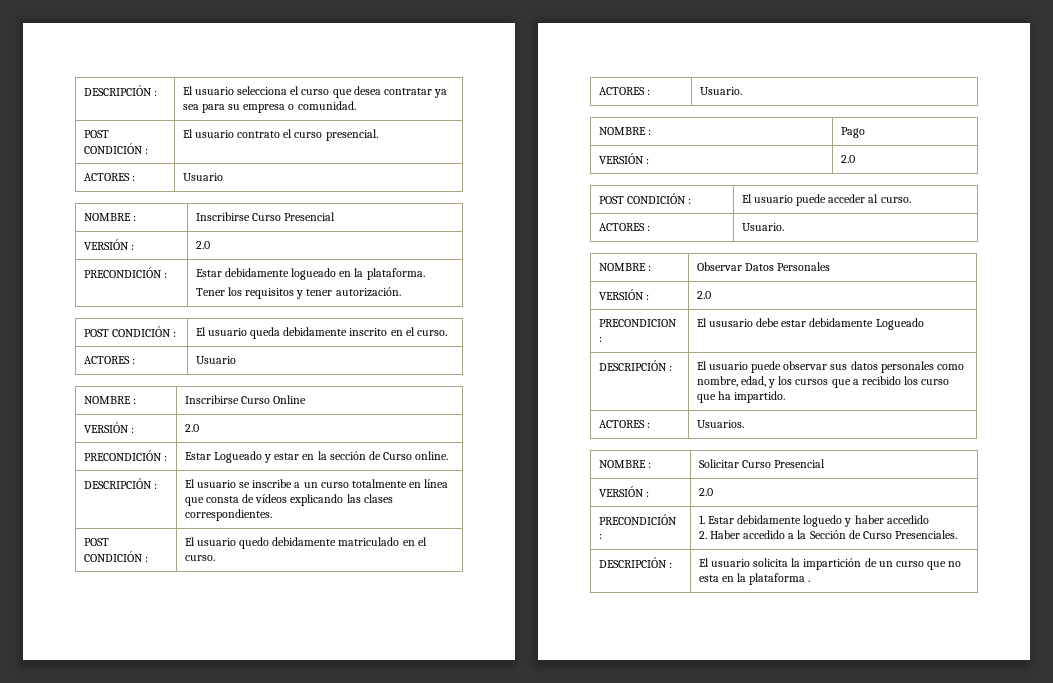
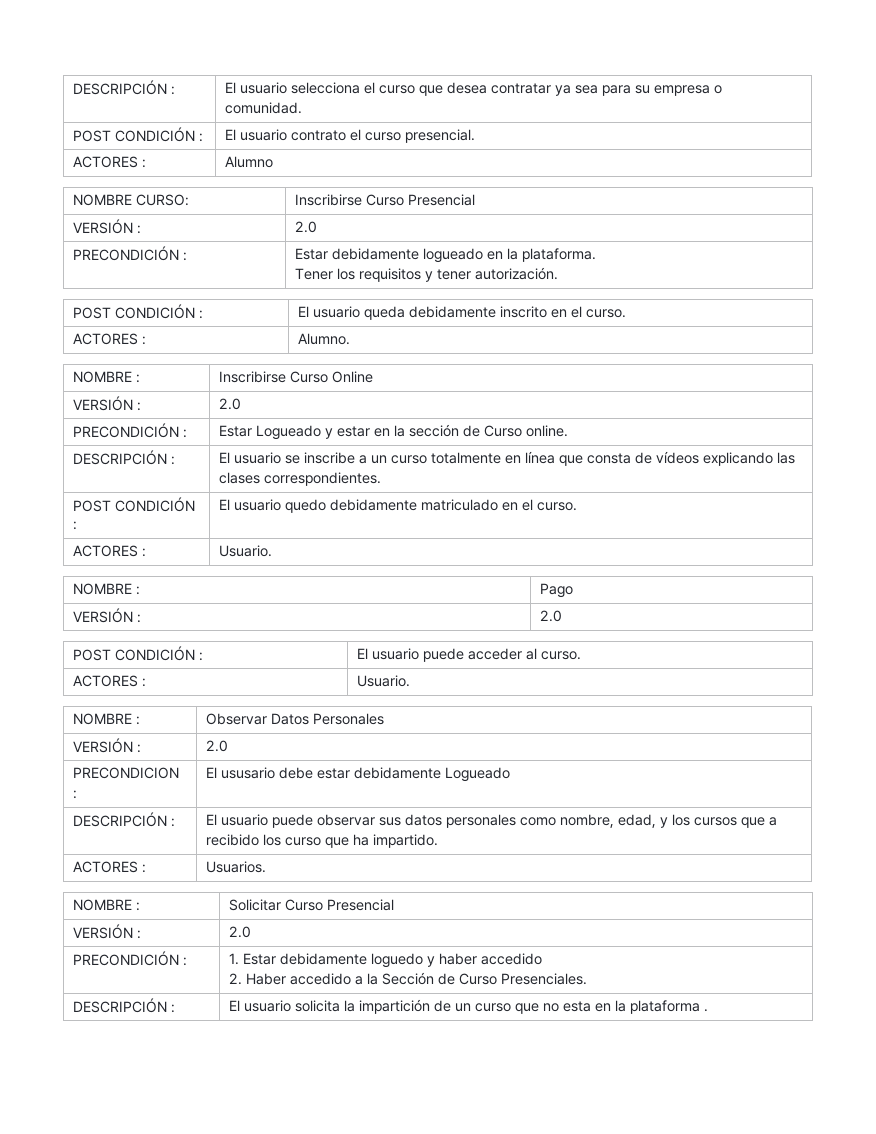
[182,173,223,181] [83,213,137,221] Usuario // NOMBRE : -> [225,156,274,168] [73,194,190,206] Alumno // NOMBRE CURSO:
[195,356,236,364] Usuario -> [298,333,351,345] Alumno.

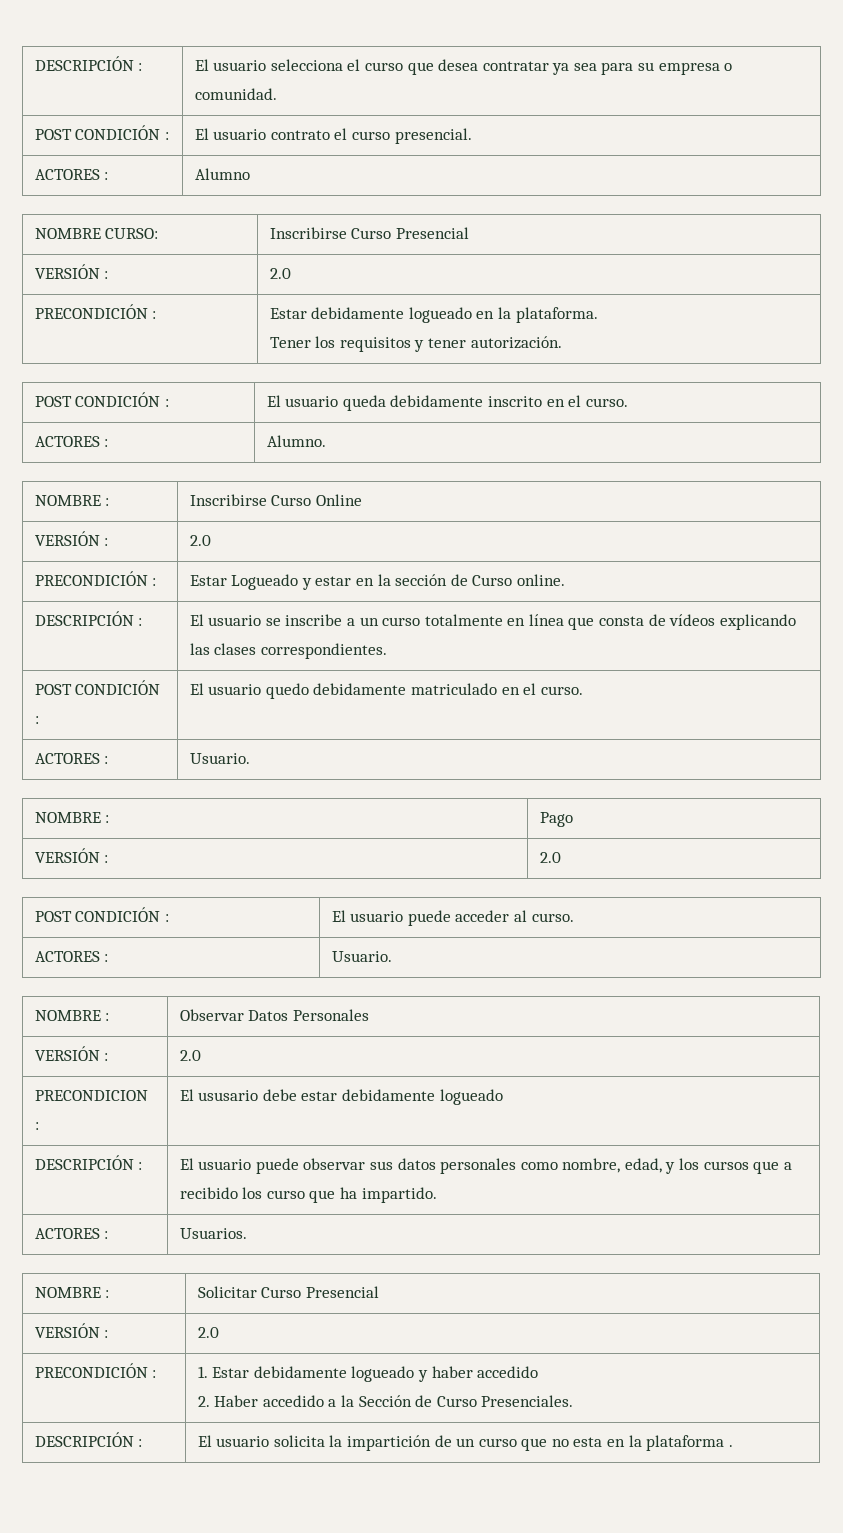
[445,767,511,782] Logueado -> [439,1089,503,1105] logueado
[371,953,424,968] loguedo -> [351,1366,415,1382] logueado

